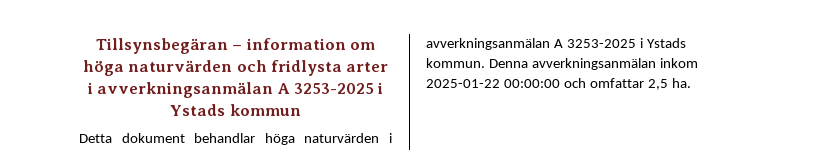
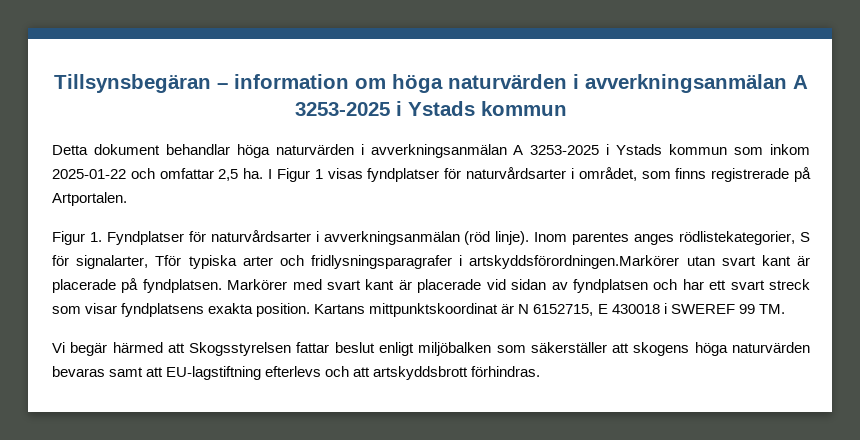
[236,60,389,76] och fridlysta arter -> (567, 81) none
[426,58,656,70] kommun. Denna avverkningsanmälan -> [669,144,764,155] kommun som
[503,79,560,88] 00:00:00 -> (126, 174) none
(691, 83) none -> [268,167,812,182] [52,192,127,206] [52,230,810,245] [52,255,810,269] [52,278,810,293] [52,303,785,317] [52,342,811,356] [52,366,541,380] I Figur 1 visas fyndplatser för naturvårdsarter i området, som finns registrerade på Artportalen. // Figur 1. Fyndplatser för naturvårdsarter i avverkningsanmälan (röd linje). Inom parentes anges rödlistekategorier, S för signalarter, Tför typiska arter och fridlysningsparagrafer i artskyddsförordningen.Markörer utan svart kant är placerade på fyndplatsen. Markörer med svart kant är placerade vid sidan av fyndplatsen och har ett svart streck som visar fyndplatsens exakta position. Kartans mittpunktskoordinat är N 6152715, E 430018 i SWEREF 99 TM. // Vi begär härmed att Skogsstyrelsen fattar beslut enligt miljöbalken som säkerställer att skogens höga naturvärden bevaras samt att EU-lagstiftning efterlevs och att artskyddsbrott förhindras.

